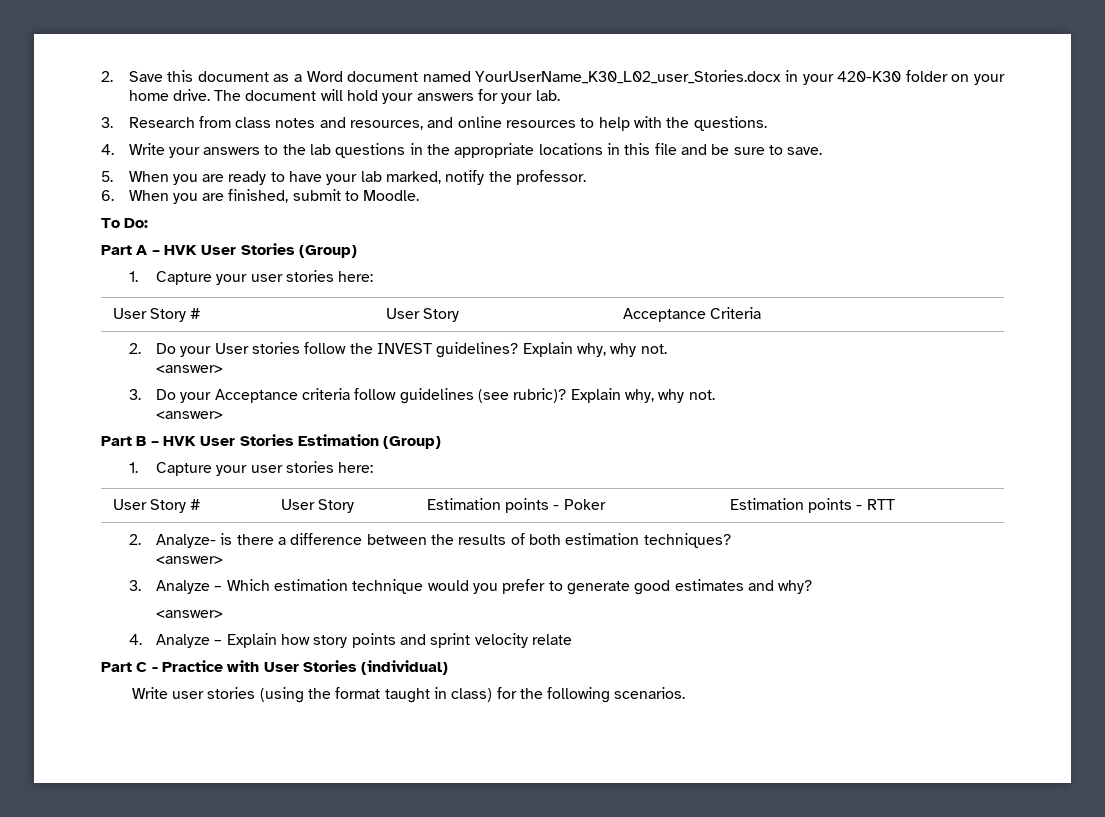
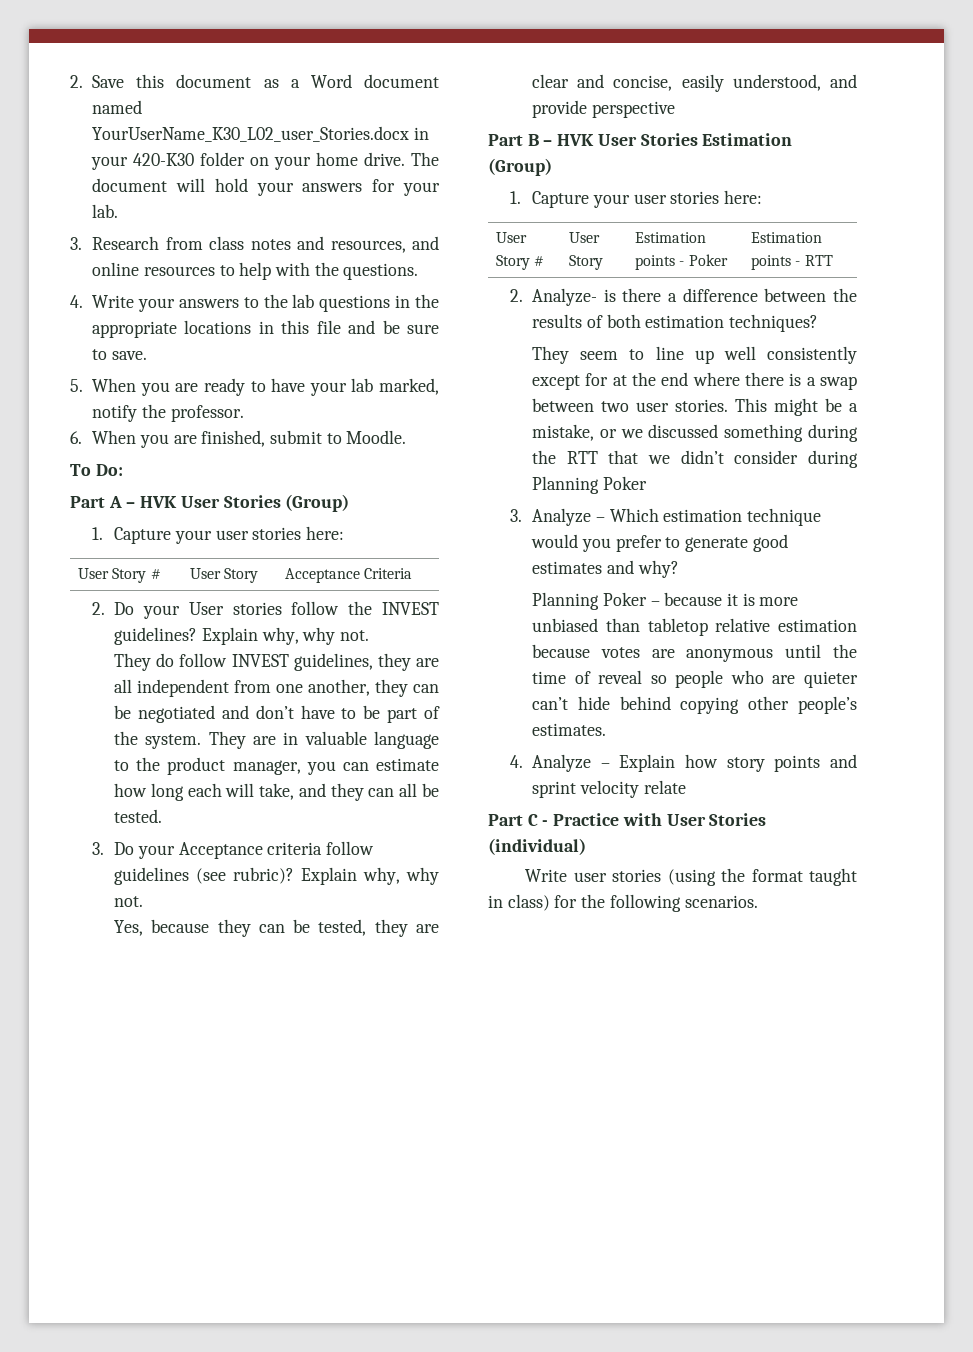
[156,365,224,373] <answer> -> [114,653,439,671] [114,679,439,697] [114,705,440,723] [114,731,440,749] [114,757,439,775] [114,783,439,801] [114,809,163,823] They do follow INVEST guidelines, they are all independent from one another, they can be negotiated and don’t have to be part of the system. They are in valuable language to the product manager, you can estimate how long each will take, and they can all be tested.
[156,411,224,419] <answer> -> [114,919,440,937] [532,74,857,92] [532,100,675,118] Yes, because they can be tested, they are clear and concise, easily understood, and provide perspective
[156,556,224,564] <answer> -> [532,346,857,364] [532,372,857,390] [532,398,858,416] [532,424,858,442] [532,450,858,468] [532,476,647,494] They seem to line up well consistently except for at the end where there is a swap between two user stories. This might be a mistake, or we discussed something during the RTT that we didn’t consider during Planning Poker
[156,610,224,618] <answer> -> [532,592,799,610] [532,618,857,636] [532,644,857,662] [532,670,859,688] [532,696,857,714] [532,723,607,736] Planning Poker – because it is more unbiased than tabletop relative estimation because votes are anonymous until the time of reveal so people who are quieter can’t hide behind copying other people’s estimates.

